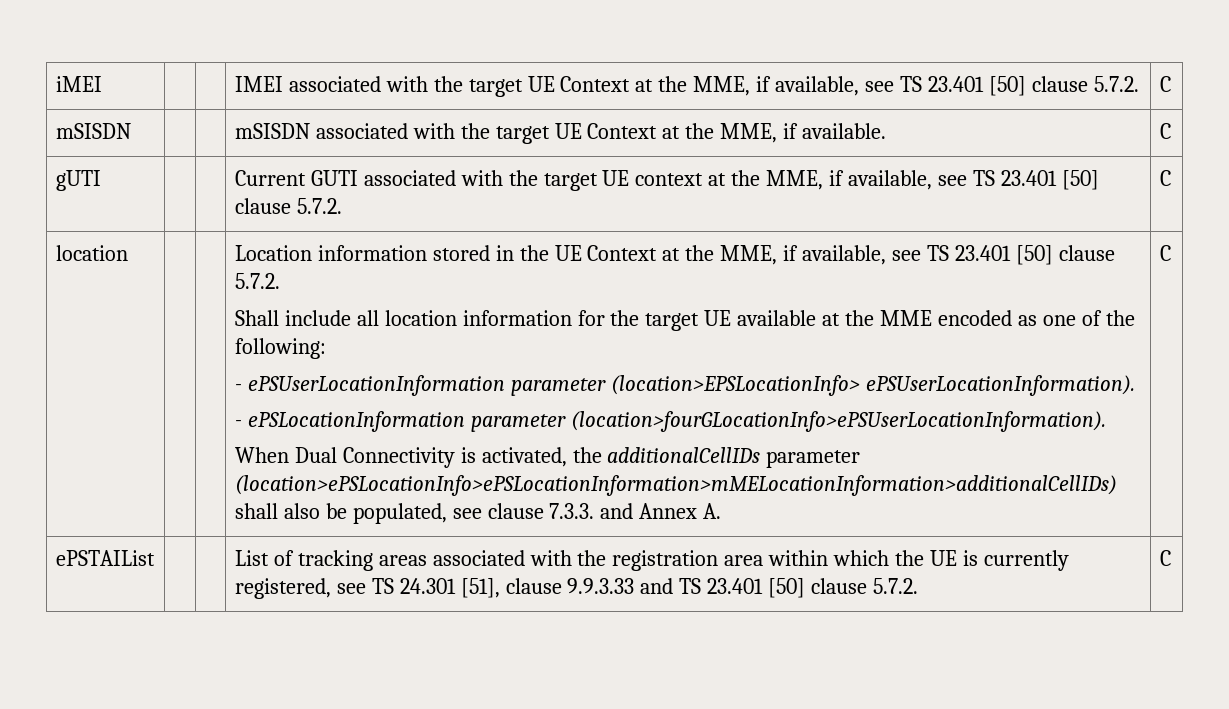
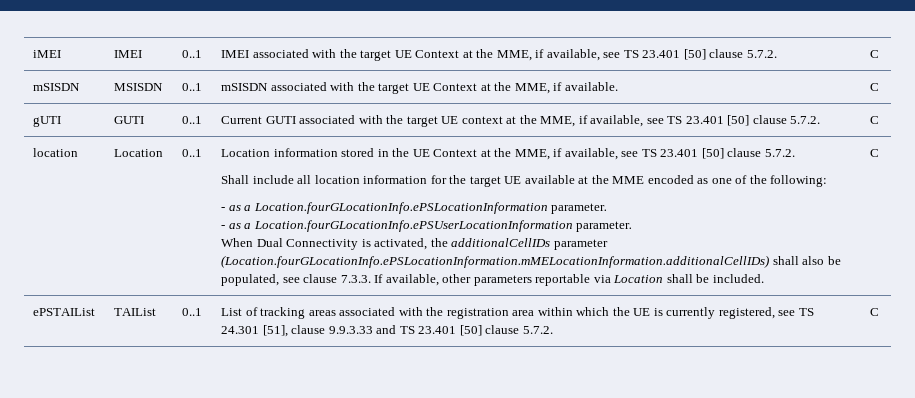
(102, 84) | -> [114,50,143,58] [182,50,203,58] IMEI | 0..1
(131, 131) | -> [114,83,164,91] [182,83,203,91] MSISDN | 0..1
(101, 180) | -> [114,116,145,124] [182,116,203,124] GUTI | 0..1
(128, 253) | -> [114,149,164,157] [182,149,203,157] Location | 0..1
[247,375,1135,396] [234,411,1106,432] ePSUserLocationInformation parameter (location>EPSLocationInfo> ePSUserLocationInformation). // - ePSLocationInformation parameter (location>fourGLocationInfo>ePSUserLocationInformation). -> [228,202,608,214] [221,220,633,232] as a Location.fourGLocationInfo.ePSLocationInformation parameter. // - as a Location.fourGLocationInfo.ePSUserLocationInformation parameter.
[234,475,1117,496] (location>ePSLocationInfo>ePSLocationInformation>mMELocationInformation>additionalCellIDs) -> [221,255,770,268] (Location.fourGLocationInfo.ePSLocationInformation.mMELocationInformation.additionalCellIDs)
[600,503,722,519] and Annex A. -> [374,274,764,286] If available, other parameters reportable via Location shall be included.
(155, 558) | -> [114,308,157,316] [182,308,203,316] TAIList | 0..1

